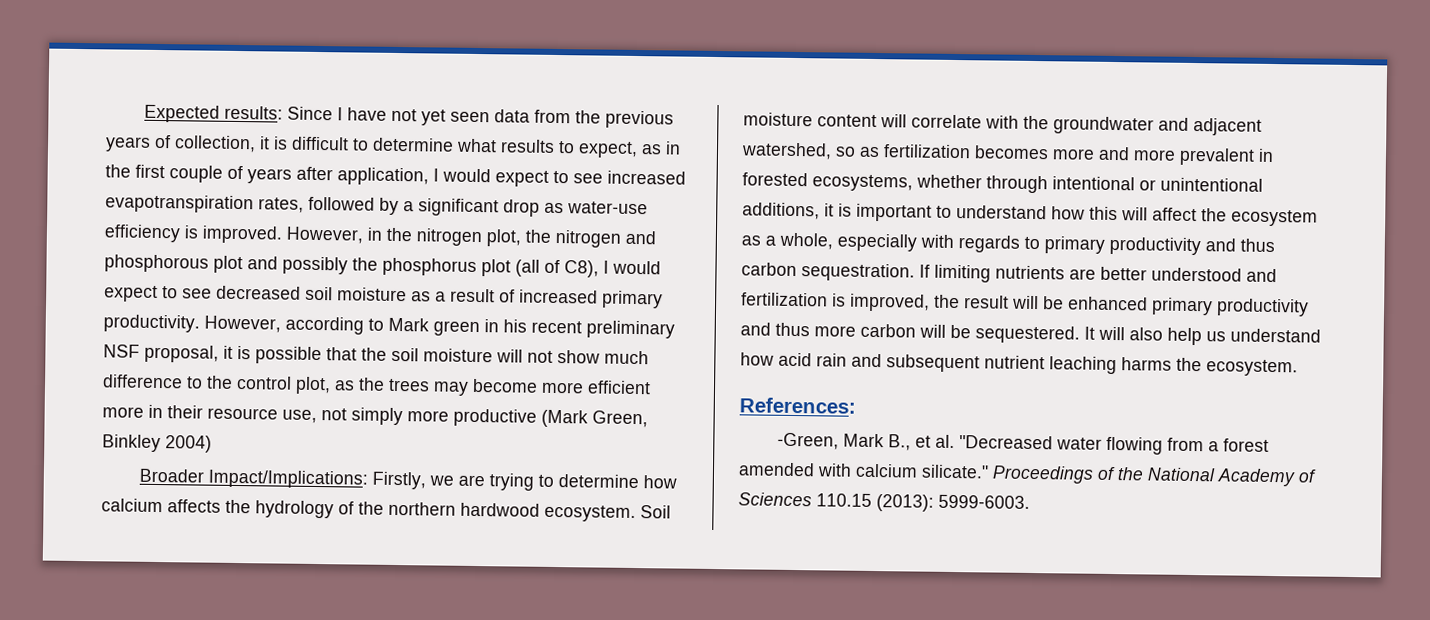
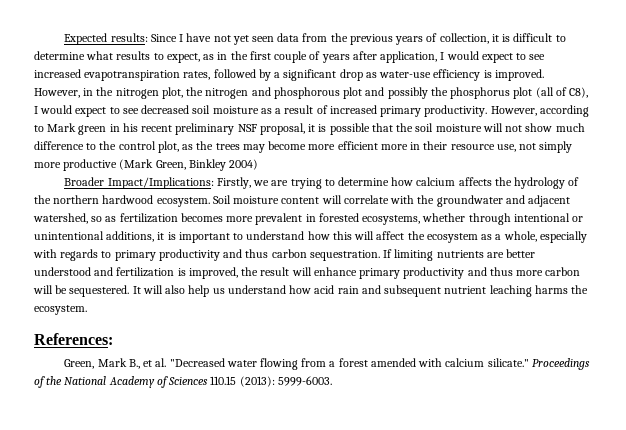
[1098,146,1176,161] and more -> (254, 219) none
[1043,296,1148,311] be enhanced -> [313,267,357,276] enhance
[776,432,839,450] -Green, -> [64,359,95,369] Green,

